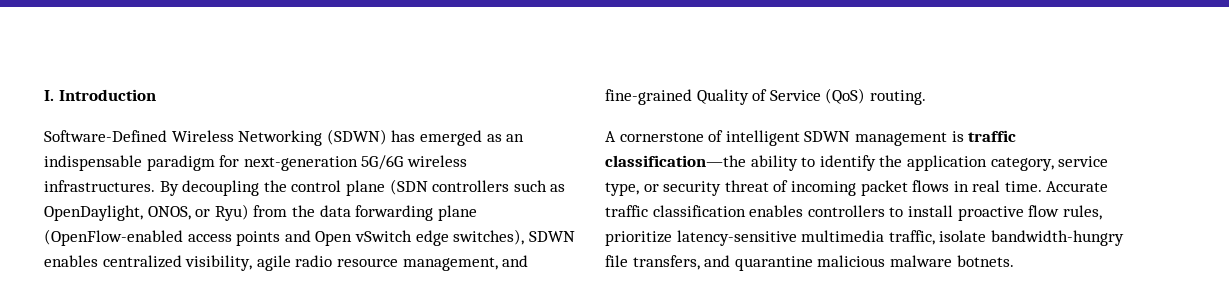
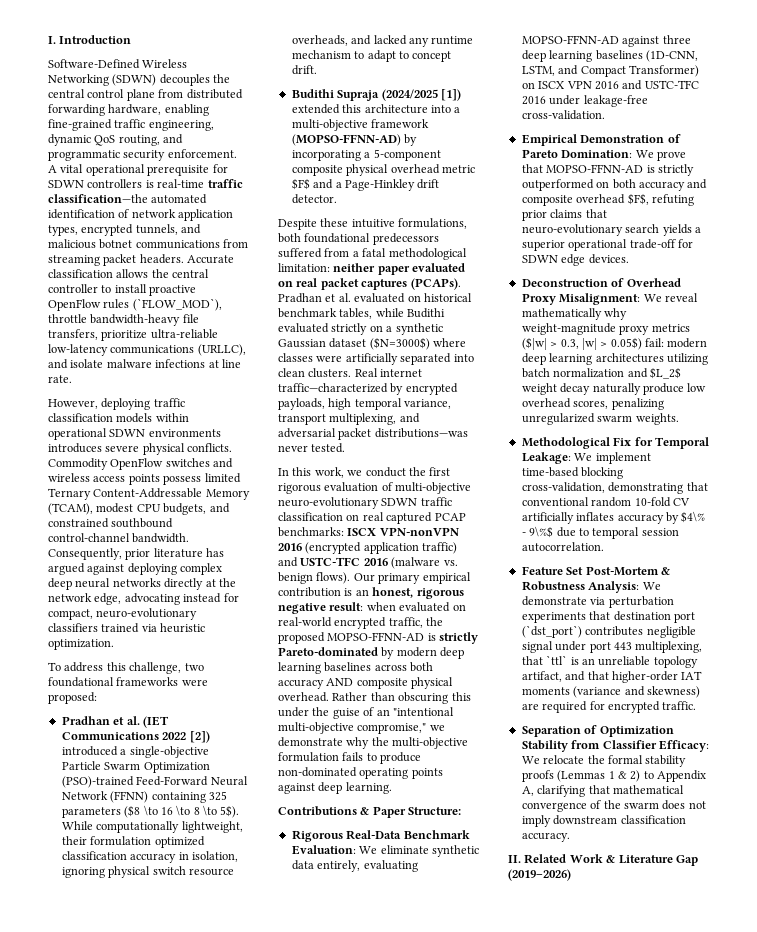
[391,130,525,146] [44,155,467,171] [44,179,566,196] [44,204,477,221] [44,229,575,246] [44,255,529,271] [605,88,926,105] [605,130,1017,146] [605,155,1109,171] [605,180,1109,196] [605,205,1102,221] [605,230,1124,246] [605,255,1014,271] has emerged as an indispensable paradigm for next-generation 5G/6G wireless infrastructures. By decoupling the control plane (SDN controllers such as OpenDaylight, ONOS, or Ryu) from the data forwarding plane (OpenFlow-enabled access points and Open vSwitch edge switches), SDWN enables centralized visibility, agile radio resource management, and fine-grained Quality of Service (QoS) routing. // A cornerstone of intelligent SDWN management is traffic classification—the ability to identify the application category, service type, or security threat of incoming packet flows in real time. Accurate traffic classification enables controllers to install proactive flow rules, prioritize latency-sensitive multimedia traffic, isolate bandwidth-hungry file transfers, and quarantine malicious malware botnets. -> [159,74,231,86] [48,89,243,101] [48,104,209,116] [48,119,214,131] [48,134,184,146] [48,149,237,161] [48,164,228,176] [48,179,243,188] [48,194,208,204] [48,209,234,221] [48,224,202,236] [48,239,249,249] [48,254,235,266] [48,269,210,278] [48,284,197,296] [48,298,222,311] [48,314,199,326] [48,329,218,341] [48,344,246,356] [48,359,241,369] [48,375,72,383] [48,398,185,410] [48,413,189,423] [48,428,221,440] [48,443,233,455] [48,458,234,470] [48,473,241,485] [48,488,250,500] [48,503,230,515] [48,518,174,528] [48,533,190,543] [48,548,225,560] [48,563,223,575] [48,578,236,590] [48,593,239,605] [48,608,198,620] [48,623,206,633] [48,639,114,650] [48,662,204,674] [48,677,208,687] [48,692,97,704] [61,716,169,728] [61,731,210,743] [61,746,209,758] [61,761,210,773] [61,776,248,788] [61,791,227,803] [61,805,240,818] [61,821,243,833] [61,836,205,848] [61,851,238,863] [61,866,234,878] [291,35,474,47] [291,50,452,62] [291,65,317,75] [291,89,461,101] [291,104,461,114] [291,119,430,131] [291,134,418,146] [291,149,441,161] [291,164,475,176] [291,178,440,191] [291,194,337,204] [278,218,468,230] [278,233,439,245] [278,248,467,260] [278,263,466,275] [278,278,461,290] [278,293,472,303] [278,308,446,319] [278,323,443,335] [278,337,467,350] [278,353,474,365] [278,368,423,378] [278,383,458,395] [278,398,452,410] [278,413,420,425] [278,428,468,440] [278,443,346,453] [278,467,451,478] [278,482,472,494] [278,497,452,509] [278,512,466,524] [278,527,459,537] [278,542,458,554] [278,557,458,569] [278,572,471,584] [278,587,464,599] [278,602,466,614] [278,617,444,629] [278,632,479,644] [278,647,465,659] [278,662,434,674] [278,677,454,689] [278,692,471,704] [278,707,454,719] [278,722,445,734] [278,737,469,749] [278,752,422,764] [278,767,443,779] [278,782,392,794] [278,806,462,818] [291,830,470,842] [291,845,479,857] [291,860,418,872] [521,35,691,47] [521,50,698,62] [521,65,699,77] [521,80,699,90] [521,95,648,107] [521,110,605,120] [521,134,681,146] [521,149,686,161] [521,164,694,176] [521,179,708,191] [521,193,694,206] [521,209,607,221] [521,224,701,236] [521,239,693,251] [521,254,629,266] [521,278,681,287] [521,293,698,305] [521,308,628,320] [521,323,690,335] [521,337,708,350] [521,353,708,365] [521,367,681,379] [521,383,707,395] [521,398,664,410] [521,413,679,425] [521,437,709,449] [521,452,651,464] [521,467,624,479] [521,482,708,494] [521,497,690,507] [521,511,706,524] [521,526,679,539] [521,542,604,552] [521,566,670,576] [521,581,661,593] [521,596,674,608] [521,611,695,623] [521,625,696,638] [521,641,703,653] [521,655,698,668] [521,671,703,683] [521,686,700,698] [521,701,697,713] [521,725,674,737] [521,740,709,752] [521,755,687,767] [521,770,706,782] [521,785,684,797] [521,800,706,812] [521,815,686,827] [521,832,570,842] [508,854,698,866] [508,869,571,881] decouples the central control plane from distributed forwarding hardware, enabling fine-grained traffic engineering, dynamic QoS routing, and programmatic security enforcement. A vital operational prerequisite for SDWN controllers is real-time traffic classification—the automated identification of network application types, encrypted tunnels, and malicious botnet communications from streaming packet headers. Accurate classification allows the central controller to install proactive OpenFlow rules (`FLOW_MOD`), throttle bandwidth-heavy file transfers, prioritize ultra-reliable low-latency communications (URLLC), and isolate malware infections at line rate. // However, deploying traffic classification models within operational SDWN environments introduces severe physical conflicts. Commodity OpenFlow switches and wireless access points possess limited Ternary Content-Addressable Memory (TCAM), modest CPU budgets, and constrained southbound control-channel bandwidth. Consequently, prior literature has argued against deploying complex deep neural networks directly at the network edge, advocating instead for compact, neuro-evolutionary classifiers trained via heuristic optimization. // To address this challenge, two foundational frameworks were proposed: // Pradhan et al. (IET Communications 2022 [2]) introduced a single-objective Particle Swarm Optimization (PSO)-trained Feed-Forward Neural Network (FFNN) containing 325 parameters ($8 \to 16 \to 8 \to 5$). While computationally lightweight, their formulation optimized classification accuracy in isolation, ignoring physical switch resource overheads, and lacked any runtime mechanism to adapt to concept drift. // Budithi Supraja (2024/2025 [1]) extended this architecture into a multi-objective framework (MOPSO-FFNN-AD) by incorporating a 5-component composite physical overhead metric $F$ and a Page-Hinkley drift detector. // Despite these intuitive formulations, both foundational predecessors suffered from a fatal methodological limitation: neither paper evaluated on real packet captures (PCAPs). Pradhan et al. evaluated on historical benchmark tables, while Budithi evaluated strictly on a synthetic Gaussian dataset ($N=3000$) where classes were artificially separated into clean clusters. Real internet traffic—characterized by encrypted payloads, high temporal variance, transport multiplexing, and adversarial packet distributions—was never tested. // In this work, we conduct the first rigorous evaluation of multi-objective neuro-evolutionary SDWN traffic classification on real captured PCAP benchmarks: ISCX VPN-nonVPN 2016 (encrypted application traffic) and USTC-TFC 2016 (malware vs. benign flows). Our primary empirical contribution is an honest, rigorous negative result: when evaluated on real-world encrypted traffic, the proposed MOPSO-FFNN-AD is strictly Pareto-dominated by modern deep learning baselines across both accuracy AND composite physical overhead. Rather than obscuring this under the guise of an "intentional multi-objective compromise," we demonstrate why the multi-objective formulation fails to produce non-dominated operating points against deep learning. // Contributions & Paper Structure: // Rigorous Real-Data Benchmark Evaluation: We eliminate synthetic data entirely, evaluating MOPSO-FFNN-AD against three deep learning baselines (1D-CNN, LSTM, and Compact Transformer) on ISCX VPN 2016 and USTC-TFC 2016 under leakage-free cross-validation. // Empirical Demonstration of Pareto Domination: We prove that MOPSO-FFNN-AD is strictly outperformed on both accuracy and composite overhead $F$, refuting prior claims that neuro-evolutionary search yields a superior operational trade-off for SDWN edge devices. // Deconstruction of Overhead Proxy Misalignment: We reveal mathematically why weight-magnitude proxy metrics ($|w| > 0.3, |w| > 0.05$) fail: modern deep learning architectures utilizing batch normalization and $L_2$ weight decay naturally produce low overhead scores, penalizing unregularized swarm weights. // Methodological Fix for Temporal Leakage: We implement time-based blocking cross-validation, demonstrating that conventional random 10-fold CV artificially inflates accuracy by $4\% - 9\%$ due to temporal session autocorrelation. // Feature Set Post-Mortem & Robustness Analysis: We demonstrate via perturbation experiments that destination port (`dst_port`) contributes negligible signal under port 443 multiplexing, that `ttl` is an unreliable topology artifact, and that higher-order IAT moments (variance and skewness) are required for encrypted traffic. // Separation of Optimization Stability from Classifier Efficacy: We relocate the formal stability proofs (Lemmas 1 & 2) to Appendix A, clarifying that mathematical convergence of the swarm does not imply downstream classification accuracy. // II. Related Work & Literature Gap (2019–2026)

